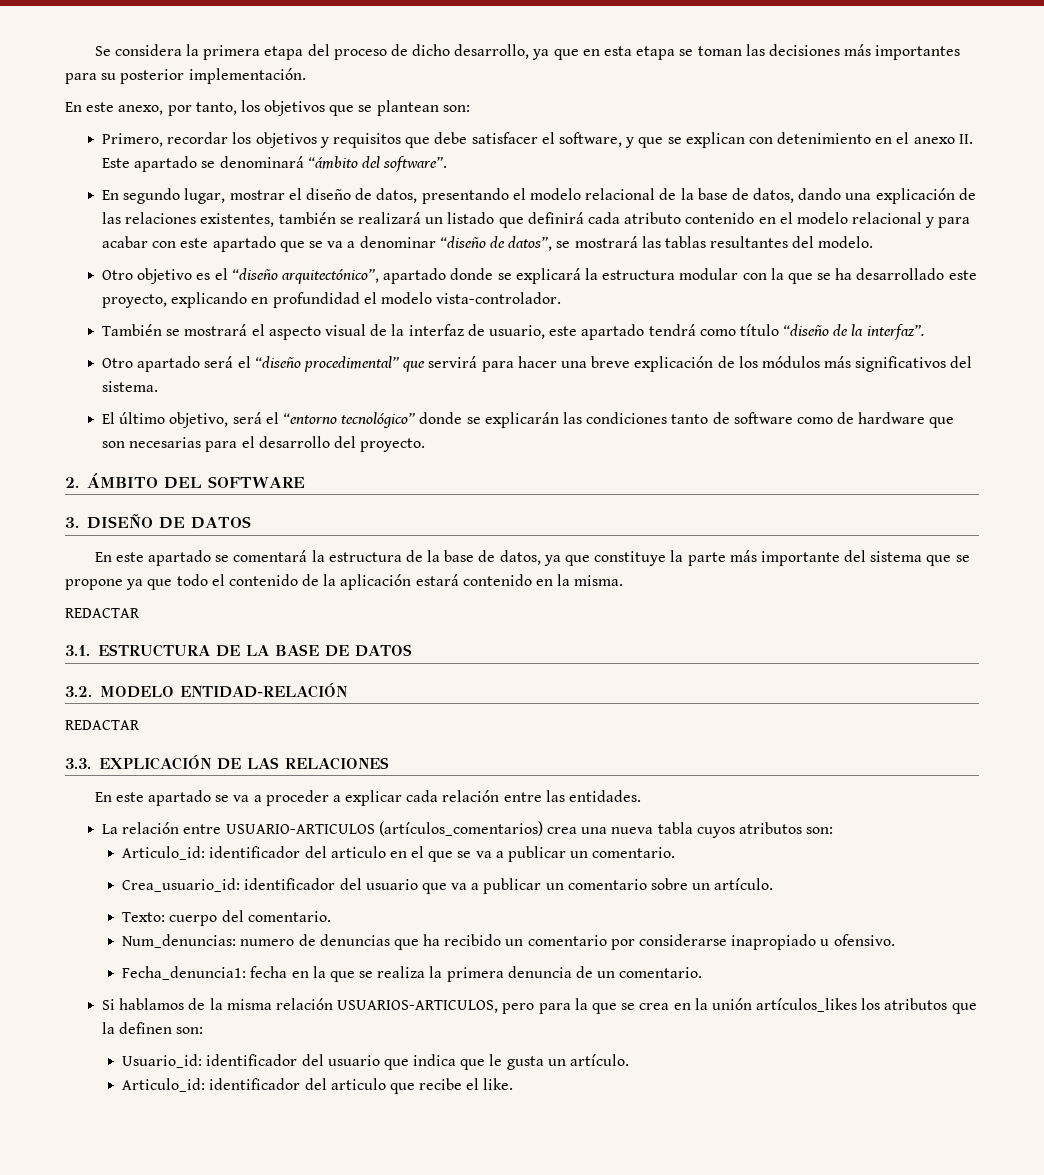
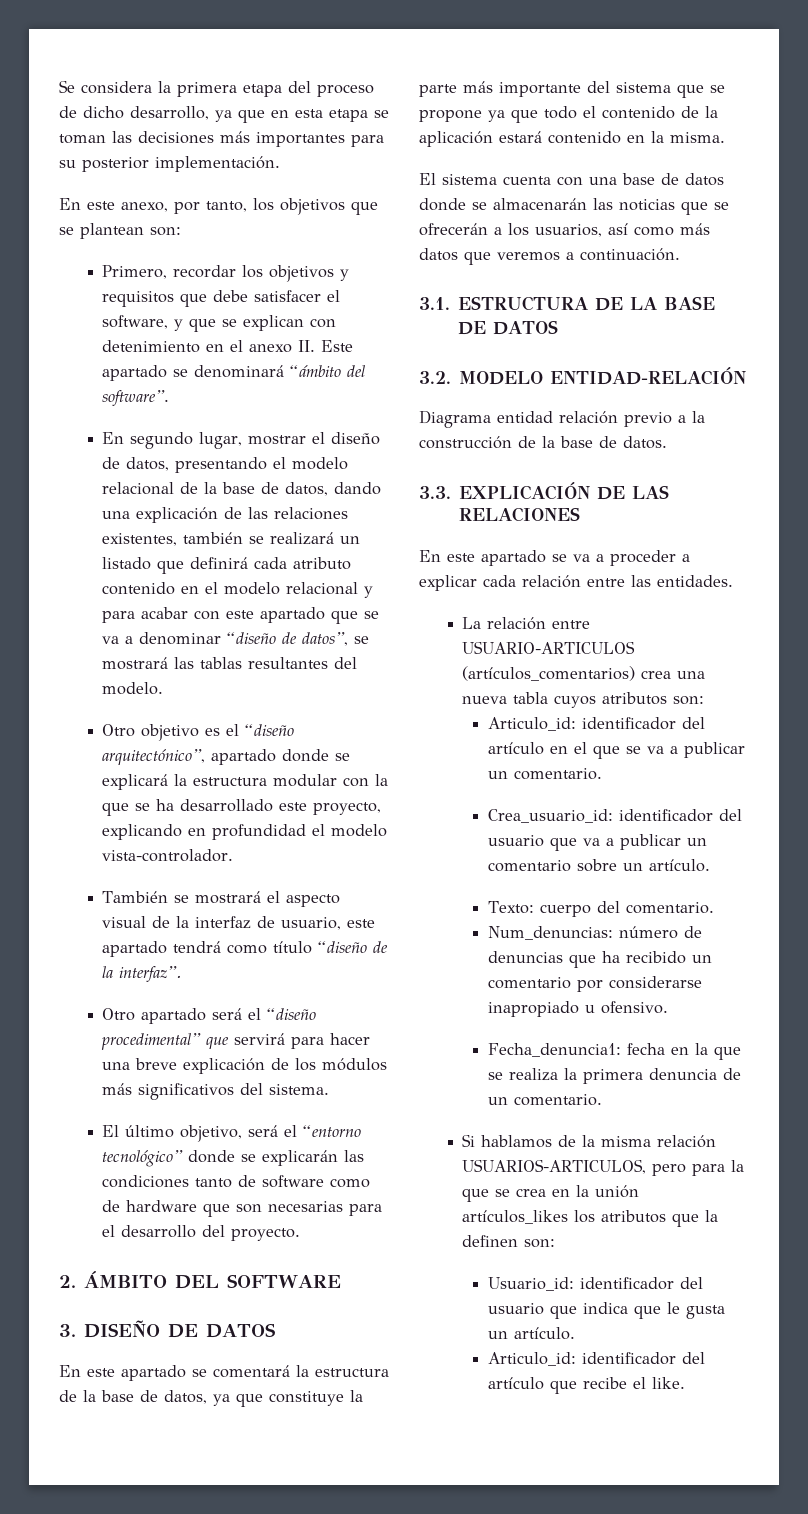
[65,608,140,618] REDACTAR -> [419,173,724,186] [419,198,729,215] [419,223,710,237] [419,248,680,265] El sistema cuenta con una base de datos donde se almacenarán las noticias que se ofrecerán a los usuarios, así como más datos que veremos a continuación.
[65,720,140,730] REDACTAR -> [419,410,705,428] [419,436,667,449] Diagrama entidad relación previo a la construcción de la base de datos.
[330,846,386,858] articulo -> [487,742,544,755] artículo
[240,939,295,946] numero -> [618,926,678,939] número
[330,1078,386,1090] articulo -> [487,1377,544,1390] artículo

